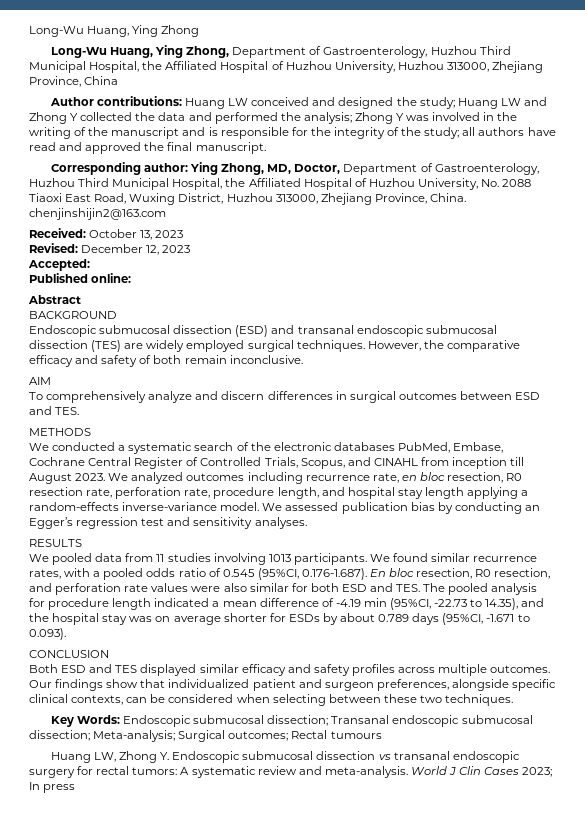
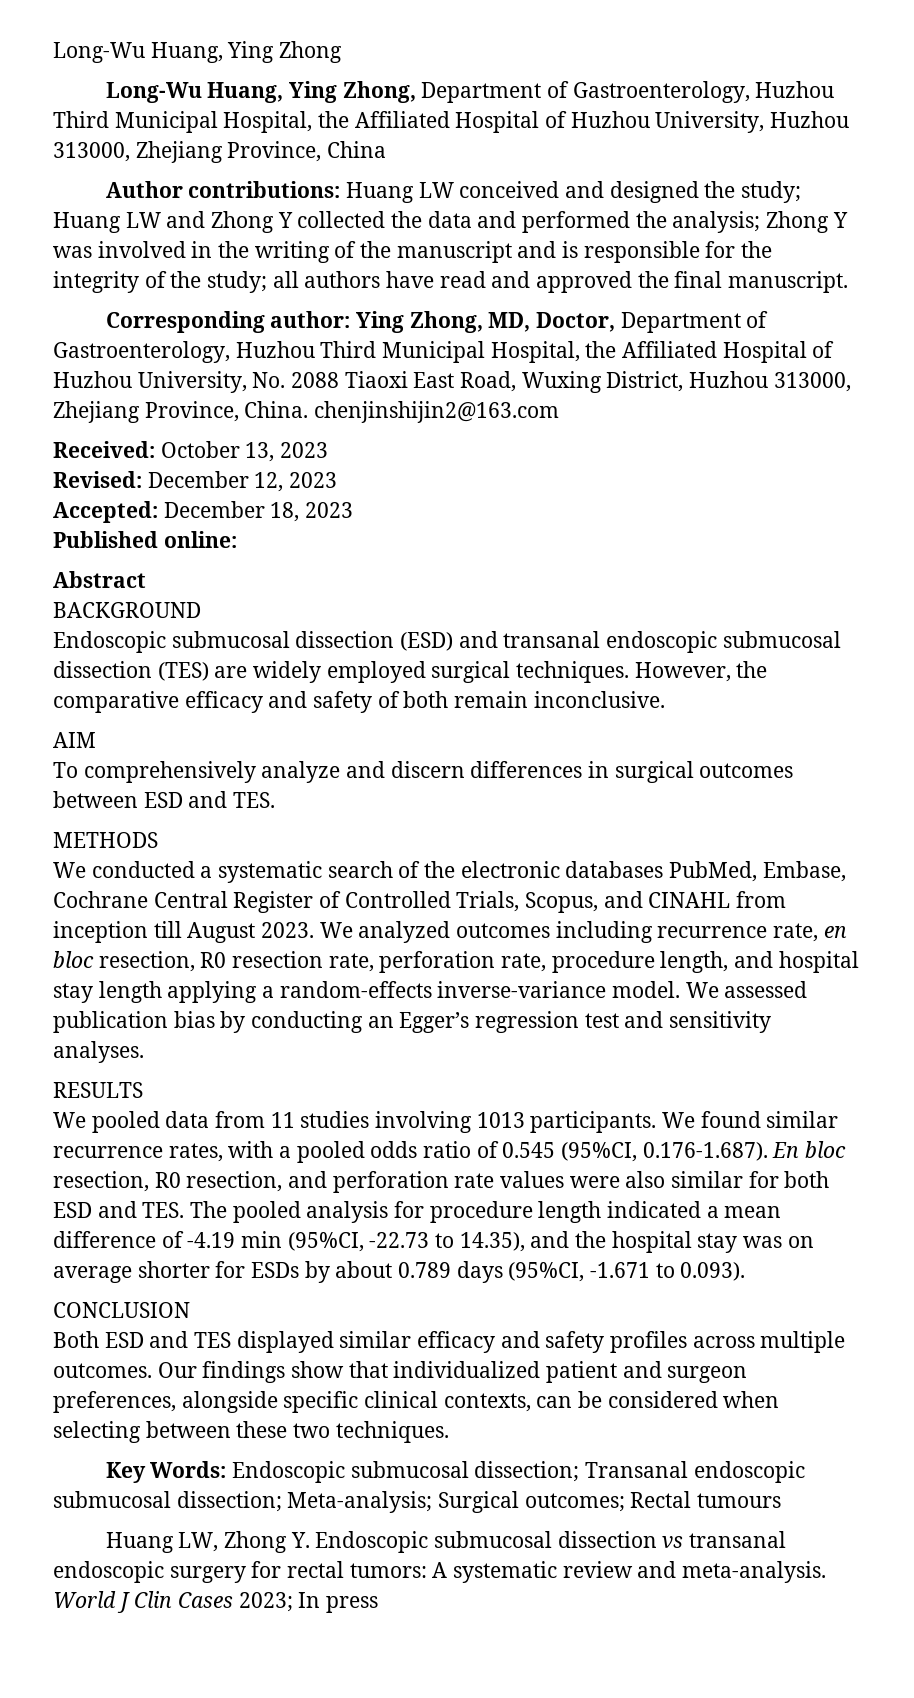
(90, 265) none -> [163,501,354,522] December 18, 2023

